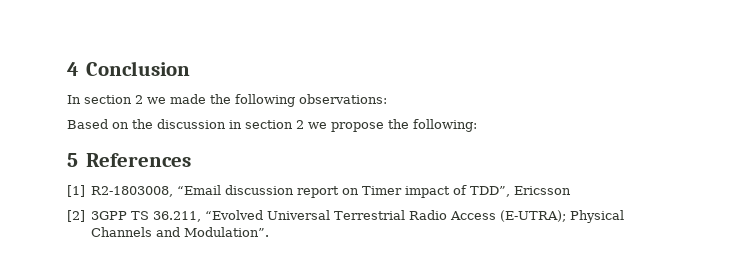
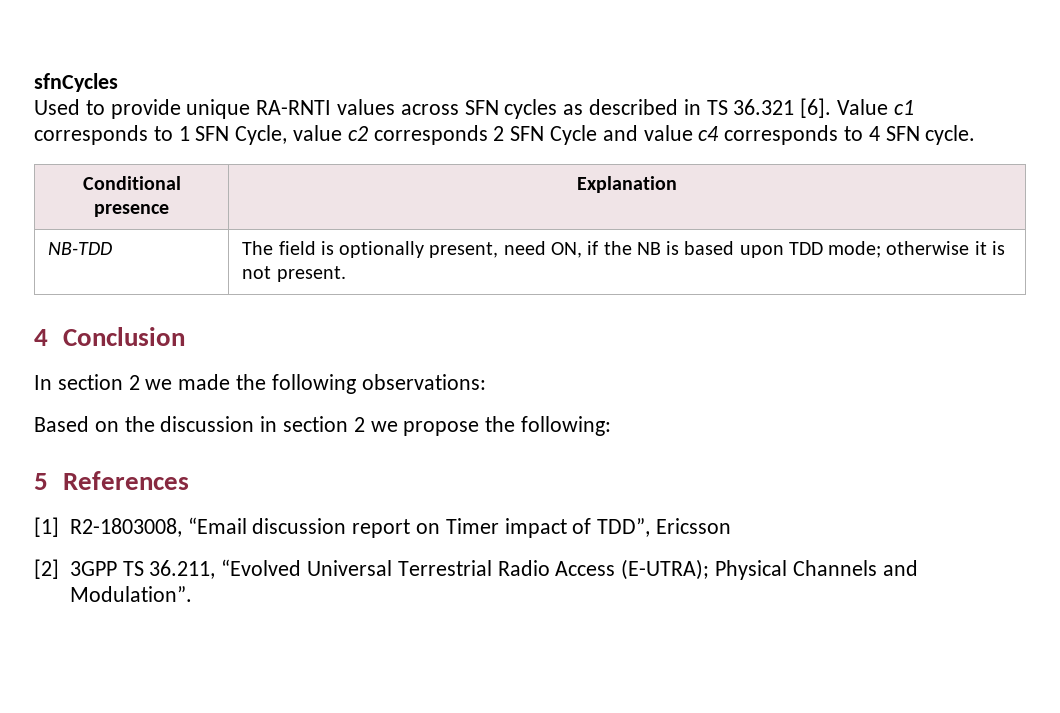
(67, 69) none -> [34,73,118,92] [34,98,914,119] [34,125,976,145] [82,176,181,190] [94,204,169,217] [577,176,677,193] [48,242,113,255] [242,241,1005,258] [242,266,346,282] sfnCycles // Used to provide unique RA-RNTI values across SFN cycles as described in TS 36.321 [6]. Value c1 corresponds to 1 SFN Cycle, value c2 corresponds 2 SFN Cycle and value c4 corresponds to 4 SFN cycle. // Conditional presence | Explanation // NB-TDD | The field is optionally present, need ON, if the NB is based upon TDD mode; otherwise it is not present. //

